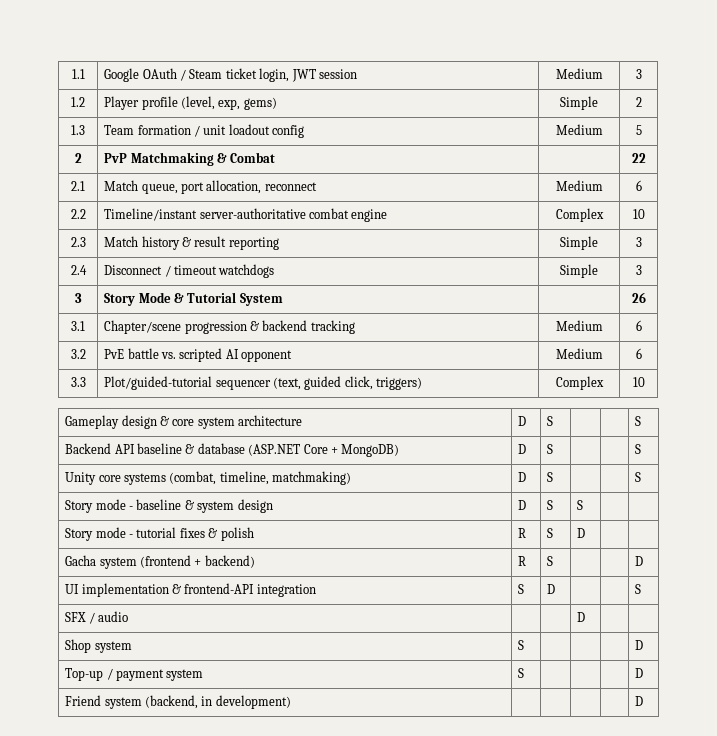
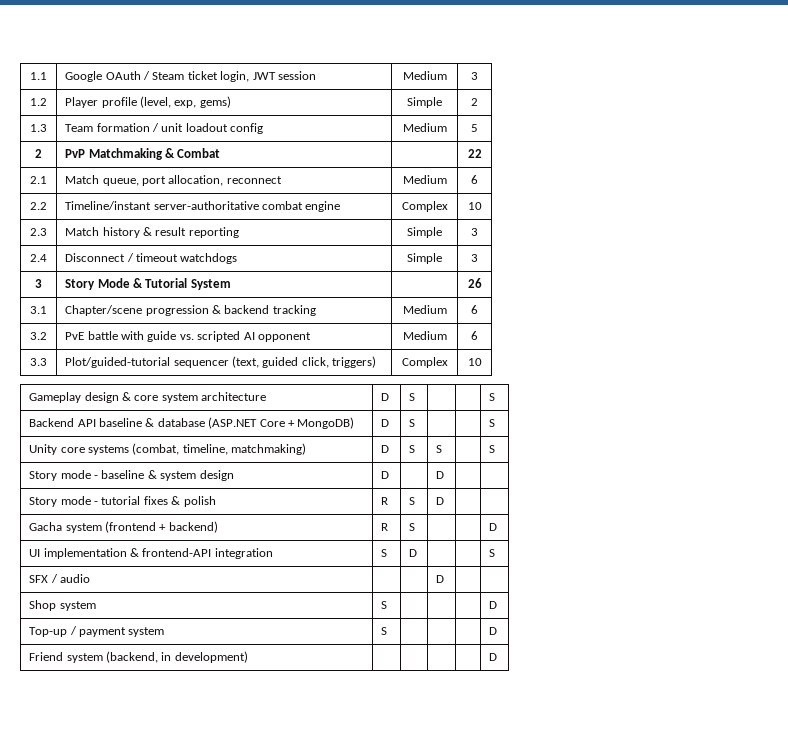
(159, 353) none -> [121,331,177,342] with guide
(554, 477) none -> [436,445,443,453] S
[547,500,554,510] [577,500,584,510] S | S -> [436,471,445,479] | D

